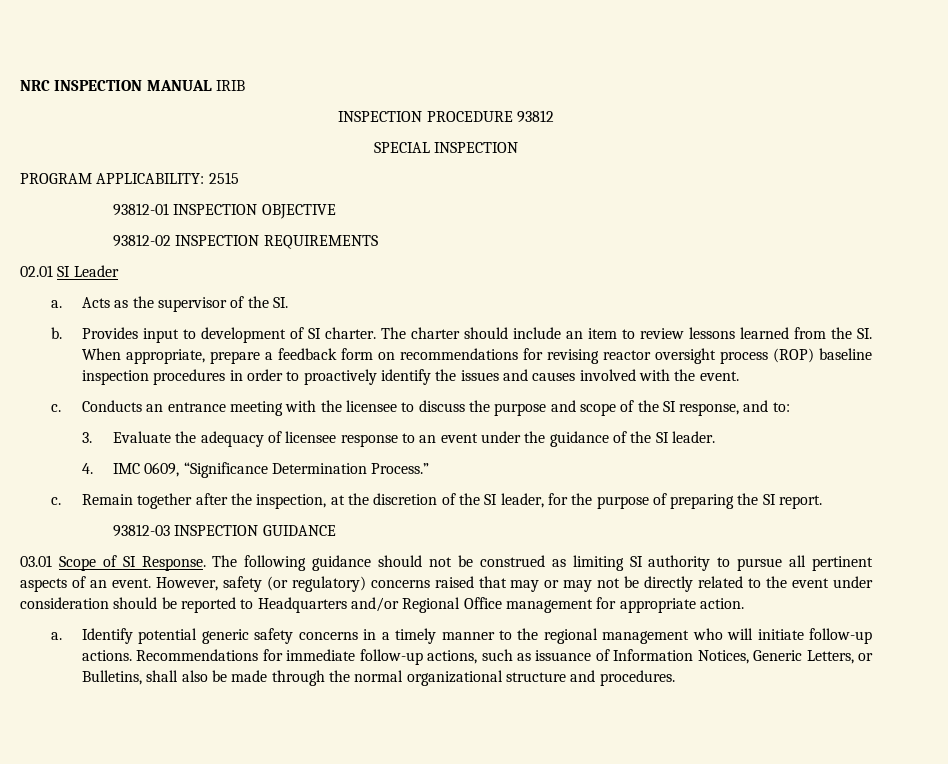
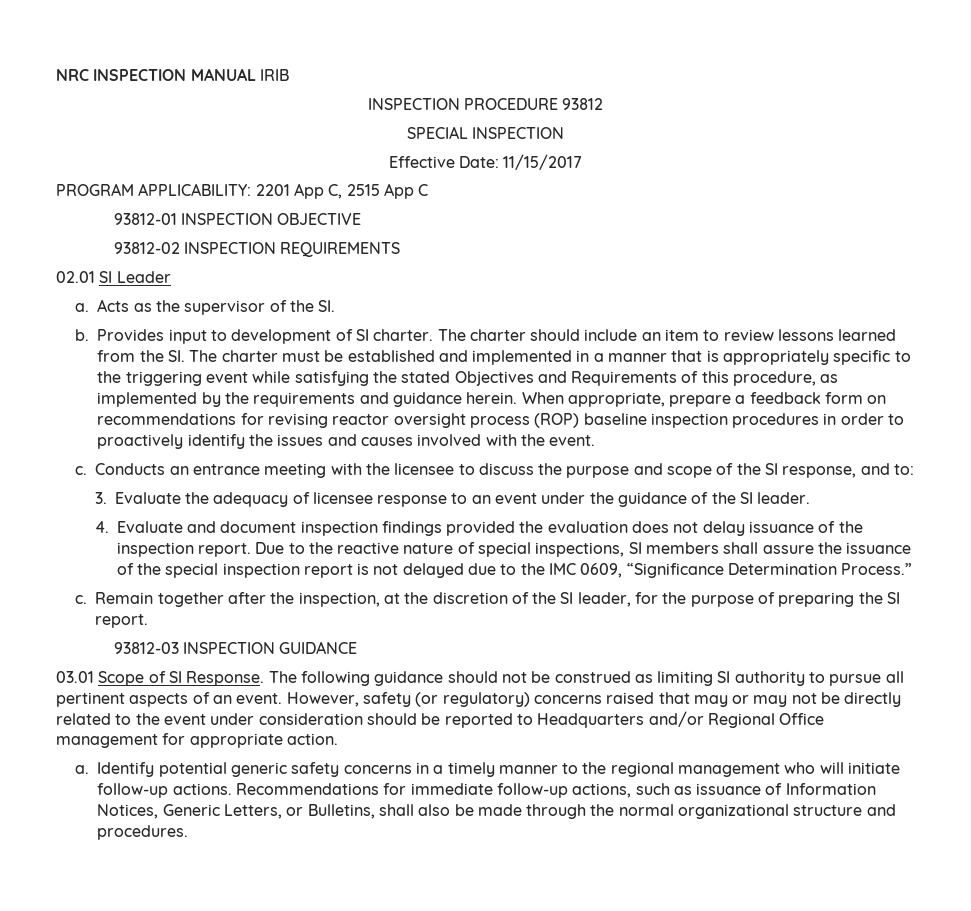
(519, 147) none -> [388,154,583,170] // Effective Date: 11/15/2017
(205, 178) none -> [255,183,343,199] 2201 App C,
(239, 178) none -> [383,183,429,199] App C
(873, 333) none -> [189,350,911,365] [97,371,839,386] [97,392,518,407] The charter must be established and implemented in a manner that is appropriately specific to the triggering event while satisfying the stated Objectives and Requirements of this procedure, as implemented by the requirements and guidance herein.
(94, 468) none -> [116,521,863,536] [116,542,912,557] [116,563,545,578] Evaluate and document inspection findings provided the evaluation does not delay issuance of the inspection report. Due to the reactive nature of special inspections, SI members shall assure the issuance of the special inspection report is not delayed due to the

